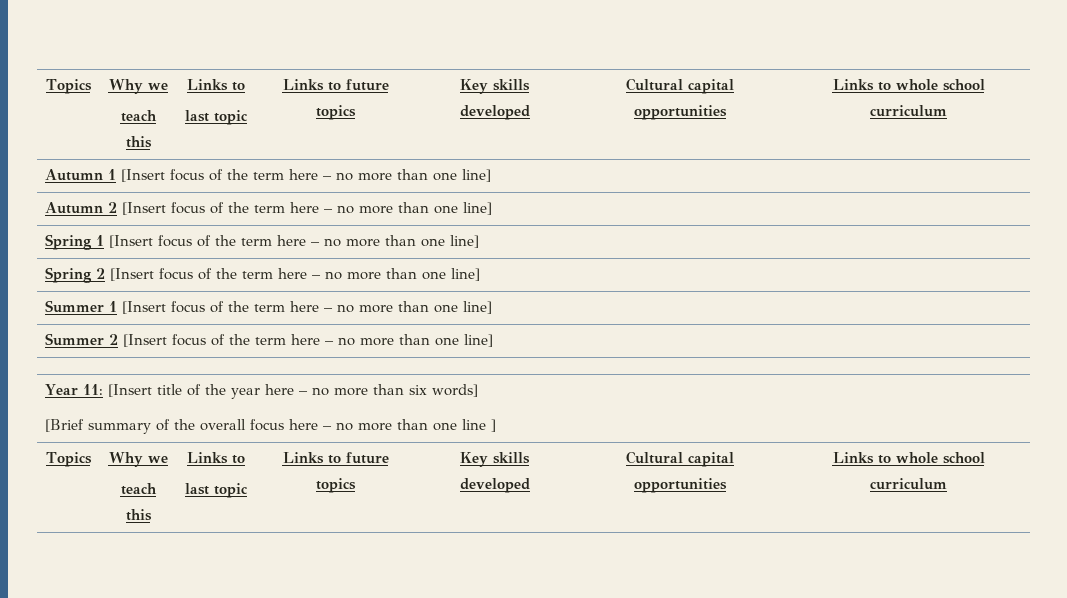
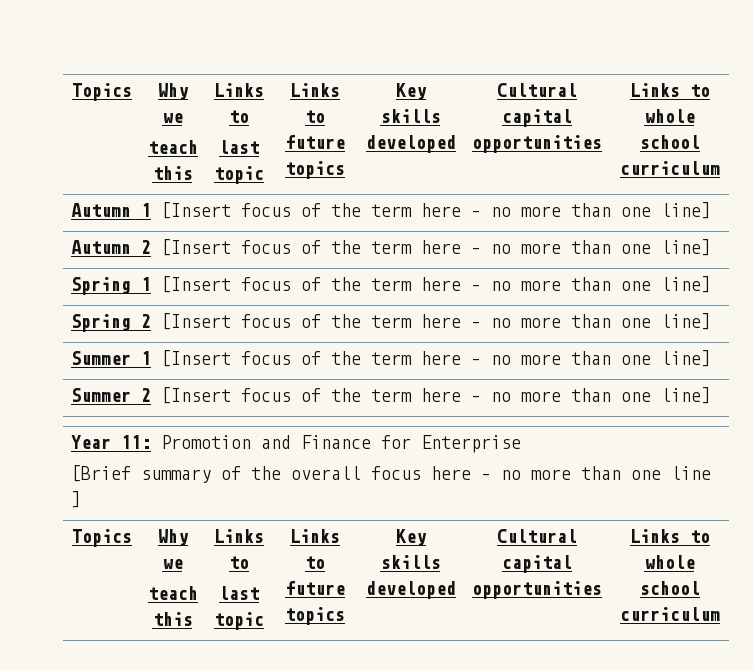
[107,384,478,399] [Insert title of the year here – no more than six words] -> [160,435,521,453] Promotion and Finance for Enterprise

